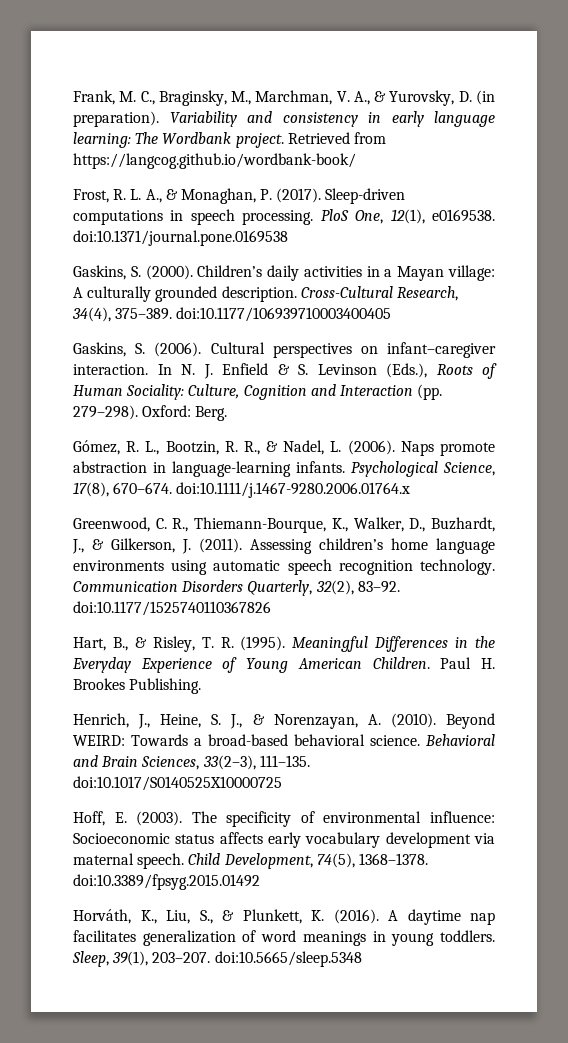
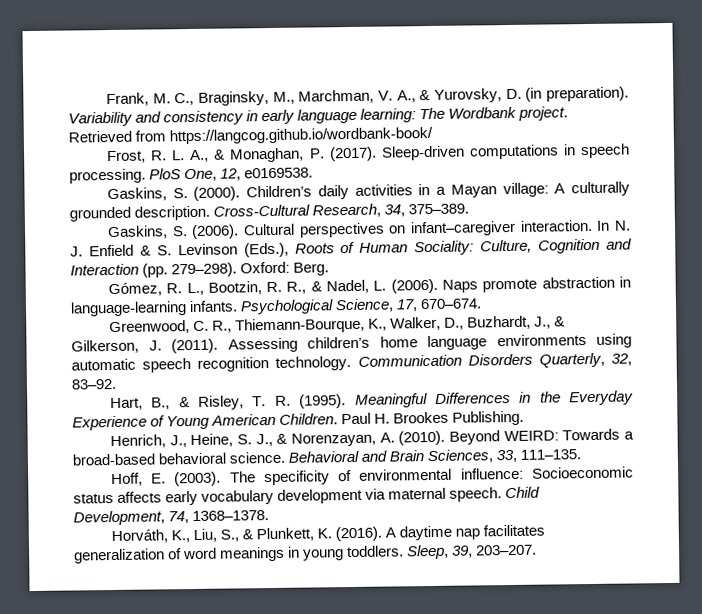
[390,209,425,224] 12(1), -> [220,168,242,181] 12,
[73,230,288,246] doi:10.1371/journal.pone.0169538 -> (314, 173) none
[72,307,111,322] 34(4), -> [384,204,406,217] 34,
[176,307,392,322] doi:10.1177/106939710003400405 -> (470, 209) none
[73,482,109,497] 17(8), -> [396,299,419,312] 17,
[176,482,411,498] doi:10.1111/j.1467-9280.2006.01764.x -> (483, 304) none
[315,580,354,595] 32(2), -> [611,353,632,366] 32,
[73,601,271,616] doi:10.1177/1525740110367826 -> (117, 384) none
[202,755,256,770] 33(2–3), -> [496,449,518,463] 33,
[73,776,282,791] doi:10.1017/S0140525X10000725 -> (582, 454) none
[316,853,355,868] 74(5), -> [168,511,190,524] 74,
[73,874,260,890] doi:10.3389/fpsyg.2015.01492 -> (270, 516) none
[112,951,362,967] 39(1), 203–207. doi:10.5665/sleep.5348 -> [452,544,538,558] 39, 203–207.

